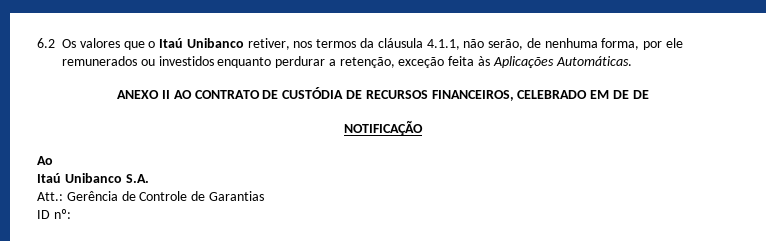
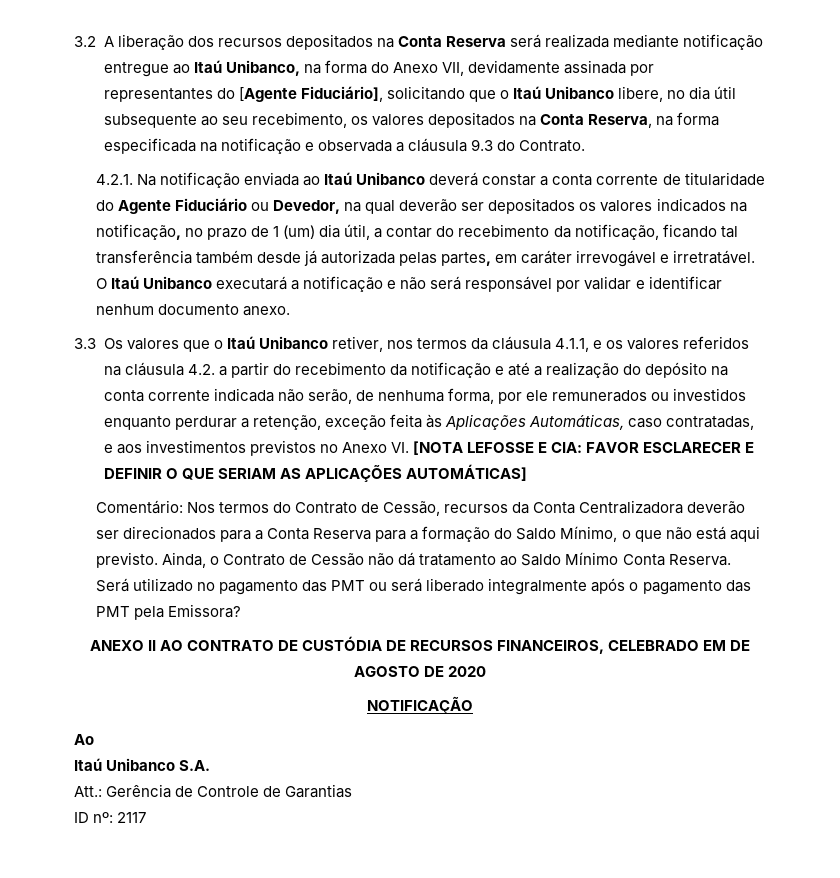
[37,38,55,48] 6.2 -> [74,34,764,50] [103,60,655,77] [103,86,737,102] [103,112,720,128] [103,138,585,154] [95,172,765,188] [95,198,747,214] [95,224,738,240] [95,250,756,267] [95,276,722,292] [95,304,290,316] [74,338,96,349] 3.2 A liberação dos recursos depositados na Conta Reserva será realizada mediante notificação entregue ao Itaú Unibanco, na forma do Anexo VII, devidamente assinada por representantes do [Agente Fiduciário], solicitando que o Itaú Unibanco libere, no dia útil subsequente ao seu recebimento, os valores depositados na Conta Reserva, na forma especificada na notificação e observada a cláusula 9.3 do Contrato. // 4.2.1. Na notificação enviada ao Itaú Unibanco deverá constar a conta corrente de titularidade do Agente Fiduciário ou Devedor, na qual deverão ser depositados os valores indicados na notificação, no prazo de 1 (um) dia útil, a contar do recebimento da notificação, ficando tal transferência também desde já autorizada pelas partes, em caráter irrevogável e irretratável. O Itaú Unibanco executará a notificação e não será responsável por validar e identificar nenhum documento anexo. // 3.3
(460, 44) none -> [593,336,750,350] [103,362,729,378] [103,388,274,402] e os valores referidos na cláusula 4.2. a partir do recebimento da notificação e até a realização do depósito na conta corrente indicada
[555,56,632,66] Automáticas. -> [528,414,754,430] [103,440,755,456] [103,464,527,482] [95,500,746,516] [95,526,760,542] [95,552,731,568] [95,578,751,595] [95,604,241,620] Automáticas, caso contratadas, e aos investimentos previstos no Anexo VI. [NOTA LEFOSSE E CIA: FAVOR ESCLARECER E DEFINIR O QUE SERIAM AS APLICAÇÕES AUTOMÁTICAS] // Comentário: Nos termos do Contrato de Cessão, recursos da Conta Centralizadora deverão ser direcionados para a Conta Reserva para a formação do Saldo Mínimo, o que não está aqui previsto. Ainda, o Contrato de Cessão não dá tratamento ao Saldo Mínimo Conta Reserva. Será utilizado no pagamento das PMT ou será liberado integralmente após o pagamento das PMT pela Emissora?
[632,90,649,99] DE -> [353,666,487,677] AGOSTO DE 2020
(71, 214) none -> [117,812,147,823] 2117

